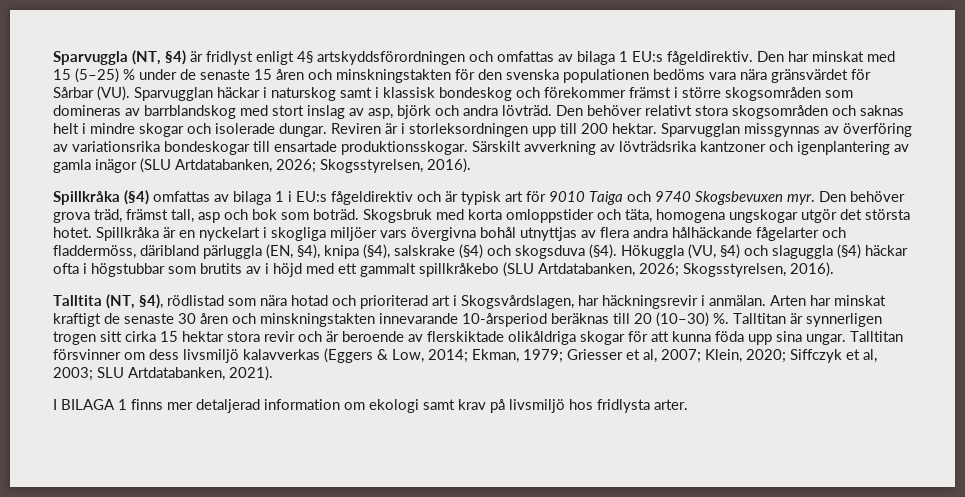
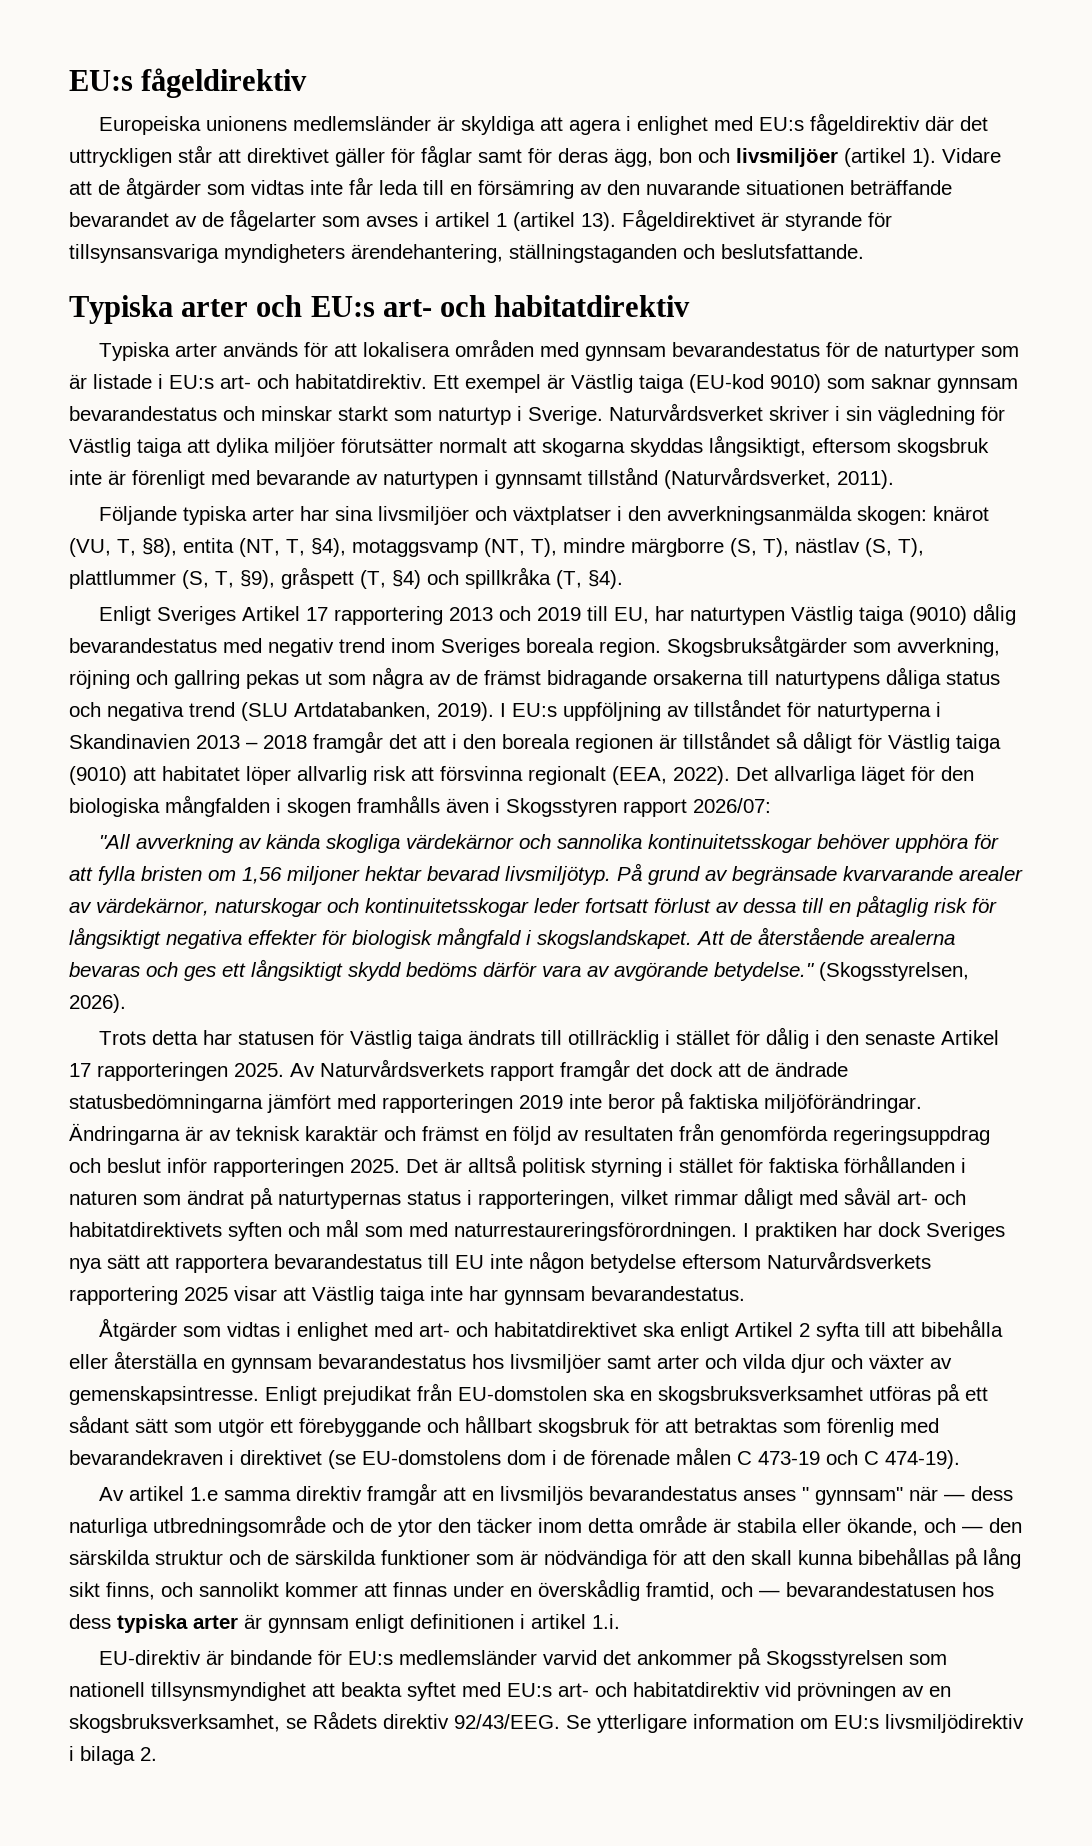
[53,50,895,65] [53,68,871,83] [53,86,853,101] [53,105,904,119] [53,123,912,137] [53,141,909,155] [53,158,471,173] [53,190,905,205] [53,209,910,223] [53,227,846,241] [53,244,908,259] [53,262,834,277] [53,294,886,309] [53,312,882,327] [53,331,903,345] [53,348,877,363] [53,366,273,381] [53,399,688,413] Sparvuggla (NT, §4) är fridlyst enligt 4§ artskyddsförordningen och omfattas av bilaga 1 EU:s fågeldirektiv. Den har minskat med 15 (5–25) % under de senaste 15 åren och minskningstakten för den svenska populationen bedöms vara nära gränsvärdet för Sårbar (VU). Sparvugglan häckar i naturskog samt i klassisk bondeskog och förekommer främst i större skogsområden som domineras av barrblandskog med stort inslag av asp, björk och andra lövträd. Den behöver relativt stora skogsområden och saknas helt i mindre skogar och isolerade dungar. Reviren är i storleksordningen upp till 200 hektar. Sparvugglan missgynnas av överföring av variationsrika bondeskogar till ensartade produktionsskogar. Särskilt avverkning av lövträdsrika kantzoner och igenplantering av gamla inägor (SLU Artdatabanken, 2026; Skogsstyrelsen, 2016). // Spillkråka (§4) omfattas av bilaga 1 i EU:s fågeldirektiv och är typisk art för 9010 Taiga och 9740 Skogsbevuxen myr. Den behöver grova träd, främst tall, asp och bok som boträd. Skogsbruk med korta omloppstider och täta, homogena ungskogar utgör det största hotet. Spillkråka är en nyckelart i skogliga miljöer vars övergivna bohål utnyttjas av flera andra hålhäckande fågelarter och fladdermöss, däribland pärluggla (EN, §4), knipa (§4), salskrake (§4) och skogsduva (§4). Hökuggla (VU, §4) och slaguggla (§4) häckar ofta i högstubbar som brutits av i höjd med ett gammalt spillkråkebo (SLU Artdatabanken, 2026; Skogsstyrelsen, 2016). // Talltita (NT, §4), rödlistad som nära hotad och prioriterad art i Skogsvårdslagen, har häckningsrevir i anmälan. Arten har minskat kraftigt de senaste 30 åren och minskningstakten innevarande 10-årsperiod beräknas till 20 (10–30) %. Talltitan är synnerligen trogen sitt cirka 15 hektar stora revir och är beroende av flerskiktade olikåldriga skogar för att kunna föda upp sina ungar. Talltitan försvinner om dess livsmiljö kalavverkas (Eggers & Low, 2014; Ekman, 1979; Griesser et al, 2007; Klein, 2020; Siffczyk et al, 2003; SLU Artdatabanken, 2021). // I BILAGA 1 finns mer detaljerad information om ekologi samt krav på livsmiljö hos fridlysta arter. -> [69,68,308,98] [99,113,989,135] [69,145,1001,167] [69,177,952,199] [69,209,892,231] [69,244,864,263] [69,295,691,324] [99,339,1020,361] [69,374,1018,393] [69,403,1005,425] [69,435,989,457] [69,467,894,489] [99,506,990,525] [69,538,924,557] [69,567,623,589] [99,603,1017,625] [69,635,1000,657] [69,667,1000,689] [69,699,941,721] [69,731,1001,753] [69,766,974,785] [69,795,771,817] [99,834,1000,853] [69,863,1023,885] [69,895,997,917] [69,927,955,949] [69,959,969,981] [69,994,126,1013] [99,1027,1000,1049] [69,1059,848,1081] [69,1091,922,1113] [69,1123,990,1145] [69,1155,966,1177] [69,1187,966,1209] [69,1219,1005,1241] [69,1251,931,1273] [69,1286,745,1305] [99,1318,1004,1341] [69,1351,952,1373] [69,1383,988,1405] [69,1415,939,1437] [69,1447,960,1469] [99,1483,1014,1505] [69,1515,1022,1537] [69,1547,1021,1569] [69,1579,994,1601] [69,1614,620,1633] [99,1647,948,1669] [69,1682,951,1701] [69,1711,1024,1733] [69,1746,157,1765] EU:s fågeldirektiv // Europeiska unionens medlemsländer är skyldiga att agera i enlighet med EU:s fågeldirektiv där det uttryckligen står att direktivet gäller för fåglar samt för deras ägg, bon och livsmiljöer (artikel 1). Vidare att de åtgärder som vidtas inte får leda till en försämring av den nuvarande situationen beträffande bevarandet av de fågelarter som avses i artikel 1 (artikel 13). Fågeldirektivet är styrande för tillsynsansvariga myndigheters ärendehantering, ställningstaganden och beslutsfattande. // Typiska arter och EU:s art- och habitatdirektiv // Typiska arter används för att lokalisera områden med gynnsam bevarandestatus för de naturtyper som är listade i EU:s art- och habitatdirektiv. Ett exempel är Västlig taiga (EU-kod 9010) som saknar gynnsam bevarandestatus och minskar starkt som naturtyp i Sverige. Naturvårdsverket skriver i sin vägledning för Västlig taiga att dylika miljöer förutsätter normalt att skogarna skyddas långsiktigt, eftersom skogsbruk inte är förenligt med bevarande av naturtypen i gynnsamt tillstånd (Naturvårdsverket, 2011). // Följande typiska arter har sina livsmiljöer och växtplatser i den avverkningsanmälda skogen: knärot (VU, T, §8), entita (NT, T, §4), motaggsvamp (NT, T), mindre märgborre (S, T), nästlav (S, T), plattlummer (S, T, §9), gråspett (T, §4) och spillkråka (T, §4). // Enligt Sveriges Artikel 17 rapportering 2013 och 2019 till EU, har naturtypen Västlig taiga (9010) dålig bevarandestatus med negativ trend inom Sveriges boreala region. Skogsbruksåtgärder som avverkning, röjning och gallring pekas ut som några av de främst bidragande orsakerna till naturtypens dåliga status och negativa trend (SLU Artdatabanken, 2019). I EU:s uppföljning av tillståndet för naturtyperna i Skandinavien 2013 – 2018 framgår det att i den boreala regionen är tillståndet så dåligt för Västlig taiga (9010) att habitatet löper allvarlig risk att försvinna regionalt (EEA, 2022). Det allvarliga läget för den biologiska mångfalden i skogen framhålls även i Skogsstyren rapport 2026/07: // "All avverkning av kända skogliga värdekärnor och sannolika kontinuitetsskogar behöver upphöra för att fylla bristen om 1,56 miljoner hektar bevarad livsmiljötyp. På grund av begränsade kvarvarande arealer av värdekärnor, naturskogar och kontinuitetsskogar leder fortsatt förlust av dessa till en påtaglig risk för långsiktigt negativa effekter för biologisk mångfald i skogslandskapet. Att de återstående arealerna bevaras och ges ett långsiktigt skydd bedöms därför vara av avgörande betydelse." (Skogsstyrelsen, 2026). // Trots detta har statusen för Västlig taiga ändrats till otillräcklig i stället för dålig i den senaste Artikel 17 rapporteringen 2025. Av Naturvårdsverkets rapport framgår det dock att de ändrade statusbedömningarna jämfört med rapporteringen 2019 inte beror på faktiska miljöförändringar. Ändringarna är av teknisk karaktär och främst en följd av resultaten från genomförda regeringsuppdrag och beslut inför rapporteringen 2025. Det är alltså politisk styrning i stället för faktiska förhållanden i naturen som ändrat på naturtypernas status i rapporteringen, vilket rimmar dåligt med såväl art- och habitatdirektivets syften och mål som med naturrestaureringsförordningen. I praktiken har dock Sveriges nya sätt att rapportera bevarandestatus till EU inte någon betydelse eftersom Naturvårdsverkets rapportering 2025 visar att Västlig taiga inte har gynnsam bevarandestatus. // Åtgärder som vidtas i enlighet med art- och habitatdirektivet ska enligt Artikel 2 syfta till att bibehålla eller återställa en gynnsam bevarandestatus hos livsmiljöer samt arter och vilda djur och växter av gemenskapsintresse. Enligt prejudikat från EU-domstolen ska en skogsbruksverksamhet utföras på ett sådant sätt som utgör ett förebyggande och hållbart skogsbruk för att betraktas som förenlig med bevarandekraven i direktivet (se EU-domstolens dom i de förenade målen C 473-19 och C 474-19). // Av artikel 1.e samma direktiv framgår att en livsmiljös bevarandestatus anses " gynnsam" när — dess naturliga utbredningsområde och de ytor den täcker inom detta område är stabila eller ökande, och — den särskilda struktur och de särskilda funktioner som är nödvändiga för att den skall kunna bibehållas på lång sikt finns, och sannolikt kommer att finnas under en överskådlig framtid, och — bevarandestatusen hos dess typiska arter är gynnsam enligt definitionen i artikel 1.i. // EU-direktiv är bindande för EU:s medlemsländer varvid det ankommer på Skogsstyrelsen som nationell tillsynsmyndighet att beakta syftet med EU:s art- och habitatdirektiv vid prövningen av en skogsbruksverksamhet, se Rådets direktiv 92/43/EEG. Se ytterligare information om EU:s livsmiljödirektiv i bilaga 2.

